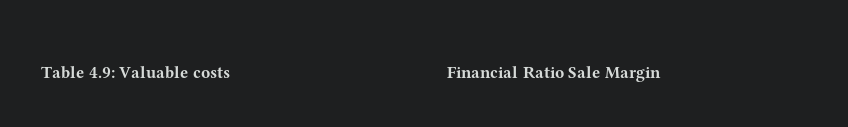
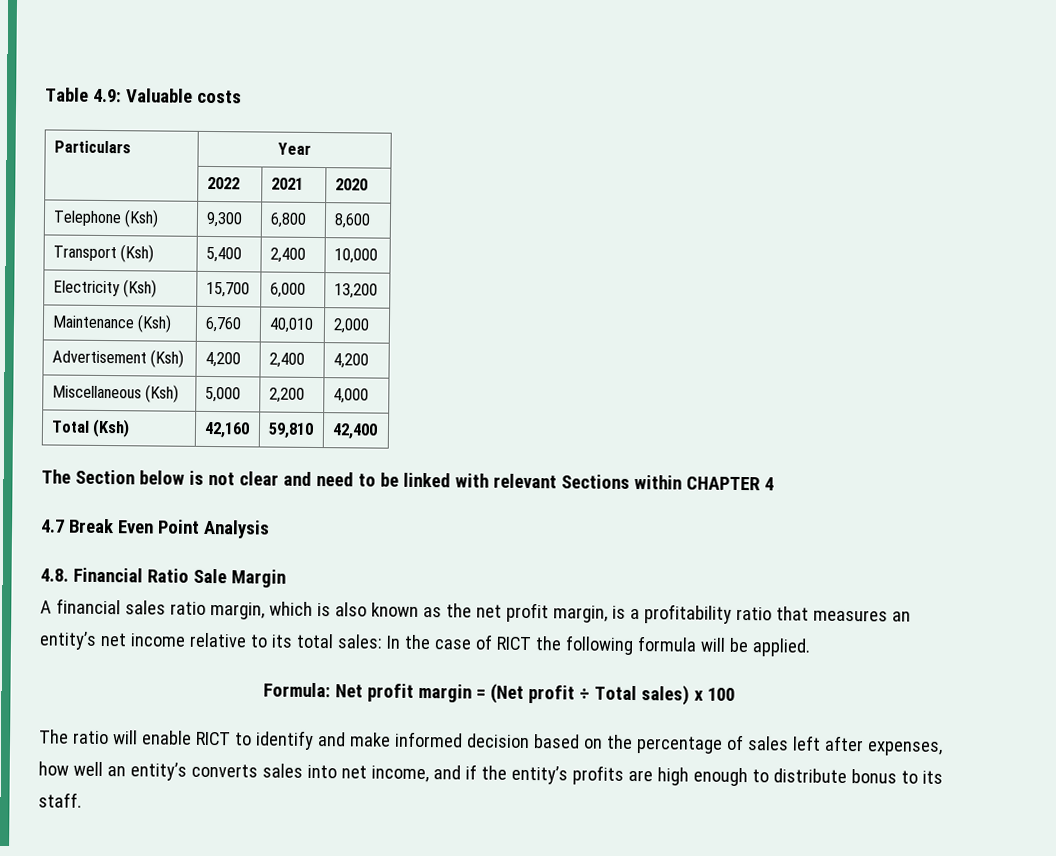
[447,66,661,82] // Financial Ratio Sale Margin -> [53,140,131,154] [277,142,311,155] [206,176,240,190] [270,177,304,190] [334,178,368,191] [52,209,160,228] [205,211,243,228] [269,212,307,228] [333,213,371,229] [52,244,155,263] [205,246,242,263] [269,247,306,263] [333,248,378,264] [52,279,158,298] [205,281,250,298] [269,282,306,298] [333,283,378,299] [51,314,173,333] [204,316,242,333] [268,317,314,333] [332,318,370,334] [51,349,185,368] [204,351,241,368] [268,352,305,368] [332,353,369,369] [51,384,180,403] [204,386,241,403] [268,387,305,403] [332,388,369,404] [50,418,131,438] [203,421,250,439] [267,422,314,439] [331,423,378,440] [41,469,774,491] [40,518,270,539] [40,567,286,588] [40,598,911,624] [39,631,811,657] [263,682,735,706] [39,729,943,756] [38,761,943,787] [38,792,82,808] // Particulars | Year // | 2022 | 2021 | 2020 // Telephone (Ksh) | 9,300 | 6,800 | 8,600 // Transport (Ksh) | 5,400 | 2,400 | 10,000 // Electricity (Ksh) | 15,700 | 6,000 | 13,200 // Maintenance (Ksh) | 6,760 | 40,010 | 2,000 // Advertisement (Ksh) | 4,200 | 2,400 | 4,200 // Miscellaneous (Ksh) | 5,000 | 2,200 | 4,000 // Total (Ksh) | 42,160 | 59,810 | 42,400 // The Section below is not clear and need to be linked with relevant Sections within CHAPTER 4 // 4.7 Break Even Point Analysis // 4.8. Financial Ratio Sale Margin // A financial sales ratio margin, which is also known as the net profit margin, is a profitability ratio that measures an entity’s net income relative to its total sales: In the case of RICT the following formula will be applied. // Formula: Net profit margin = (Net profit ÷ Total sales) x 100 // The ratio will enable RICT to identify and make informed decision based on the percentage of sales left after expenses, how well an entity’s converts sales into net income, and if the entity’s profits are high enough to distribute bonus to its staff.

